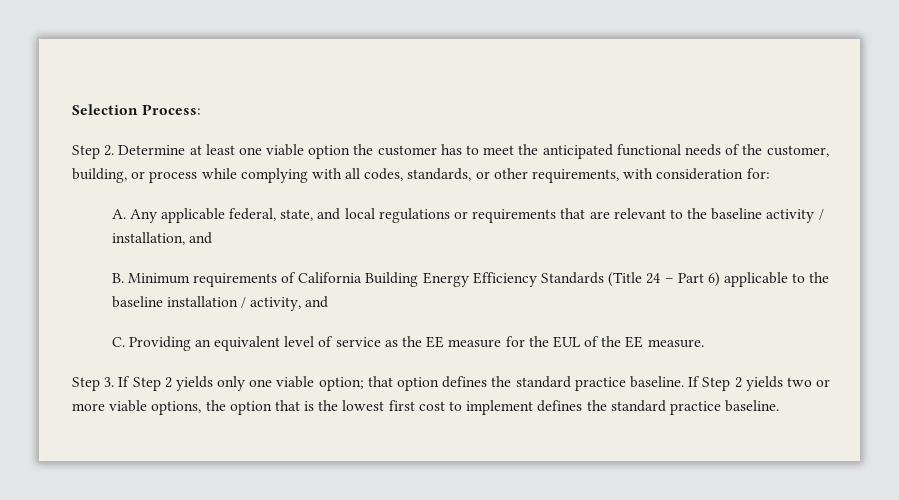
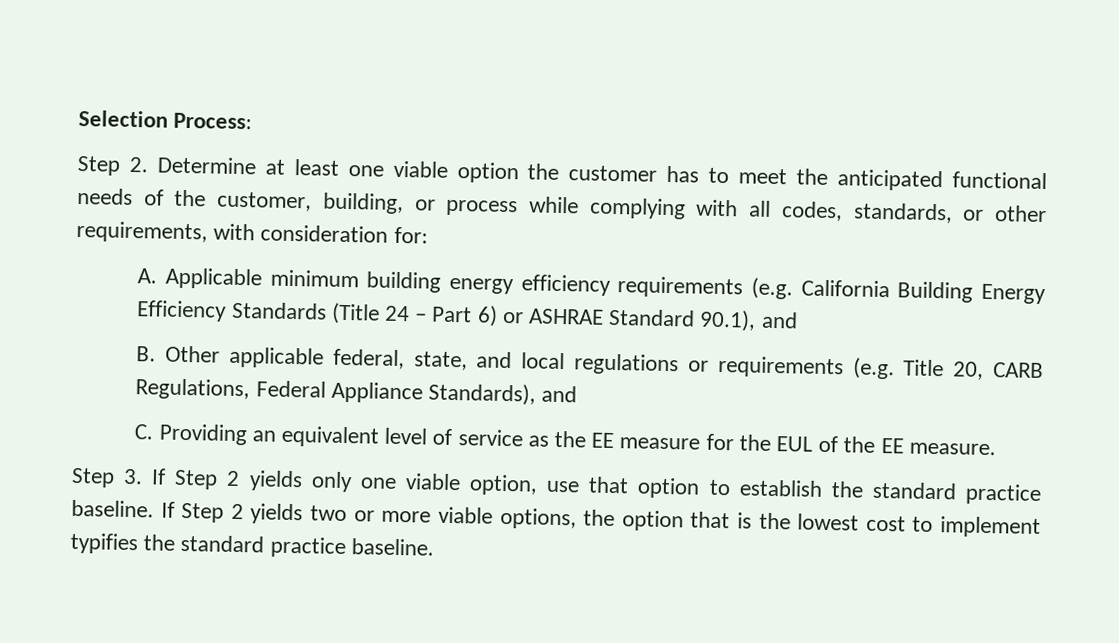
[129,208,824,223] [111,232,212,245] [111,272,297,287] Any applicable federal, state, and local regulations or requirements that are relevant to the baseline activity / installation, and // B. Minimum requirements of -> [164,267,793,300] Applicable minimum building energy efficiency requirements (e.g.
[724,272,830,287] [111,296,302,311] applicable to the baseline installation / activity, -> [501,308,798,332] [136,345,1044,380] [135,378,536,406] or ASHRAE Standard 90.1), and // B. Other applicable federal, state, and local regulations or requirements (e.g. Title 20, CARB Regulations, Federal Appliance Standards),
[318,376,488,391] option; that option defines -> [469,474,823,499] option, use that option to establish
[388,400,415,411] first -> (860, 522) none
[537,400,583,412] defines -> [70,532,138,555] typifies

